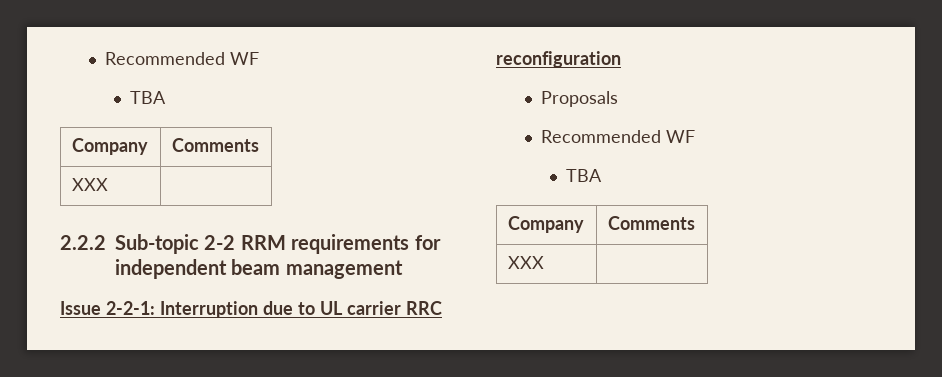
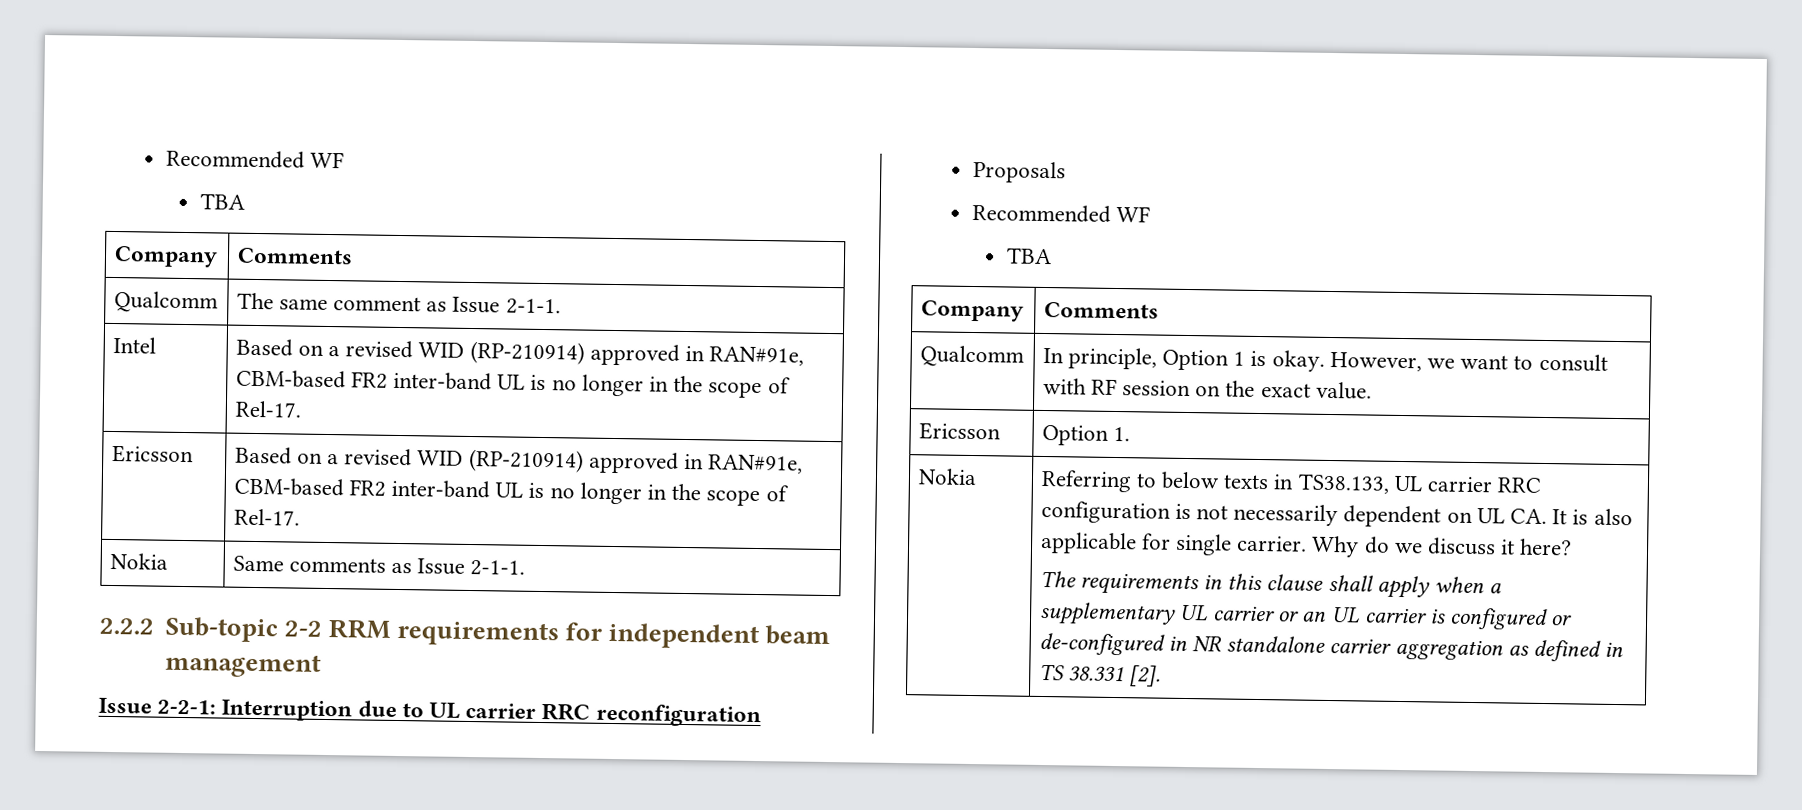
[104,52,259,65] [130,91,167,104] [71,138,148,155] [171,138,259,152] [71,178,108,191] Recommended WF // TBA // Company | Comments // XXX | -> [166,149,345,169] [199,193,245,210] [113,245,218,268] [236,247,353,265] [113,290,218,314] [236,292,561,315] [112,336,156,354] [235,338,805,366] [235,369,791,399] [234,400,301,418] [111,444,194,464] [234,446,804,474] [233,477,789,507] [233,508,300,526] [109,552,168,570] [232,555,526,576] Recommended WF // TBA // Company | Comments // Qualcomm | The same comment as Issue 2-1-1. // Intel | Based on a revised WID (RP-210914) approved in RAN#91e, CBM-based FR2 inter-band UL is no longer in the scope of Rel-17. // Ericsson | Based on a revised WID (RP-210914) approved in RAN#91e, CBM-based FR2 inter-band UL is no longer in the scope of Rel-17. // Nokia | Same comments as Issue 2-1-1.
[507,256,544,269] XXX | -> [919,345,1024,368] [1042,347,1608,372] [1042,377,1372,400] [918,422,1001,441] [1041,424,1130,446] [917,468,977,486] [1040,469,1543,494] [1040,500,1633,528] [1039,531,1573,558] [1039,570,1503,599] [1038,601,1573,631] [1038,632,1624,662] [1038,663,1161,687] Qualcomm | In principle, Option 1 is okay. However, we want to consult with RF session on the exact value. // Ericsson | Option 1. // Nokia | Referring to below texts in TS38.133, UL carrier RRC configuration is not necessarily dependent on UL CA. It is also applicable for single carrier. Why do we discuss it here? // The requirements in this clause shall apply when a supplementary UL carrier or an UL carrier is configured or de-configured in NR standalone carrier aggregation as defined in TS 38.331 [2].

